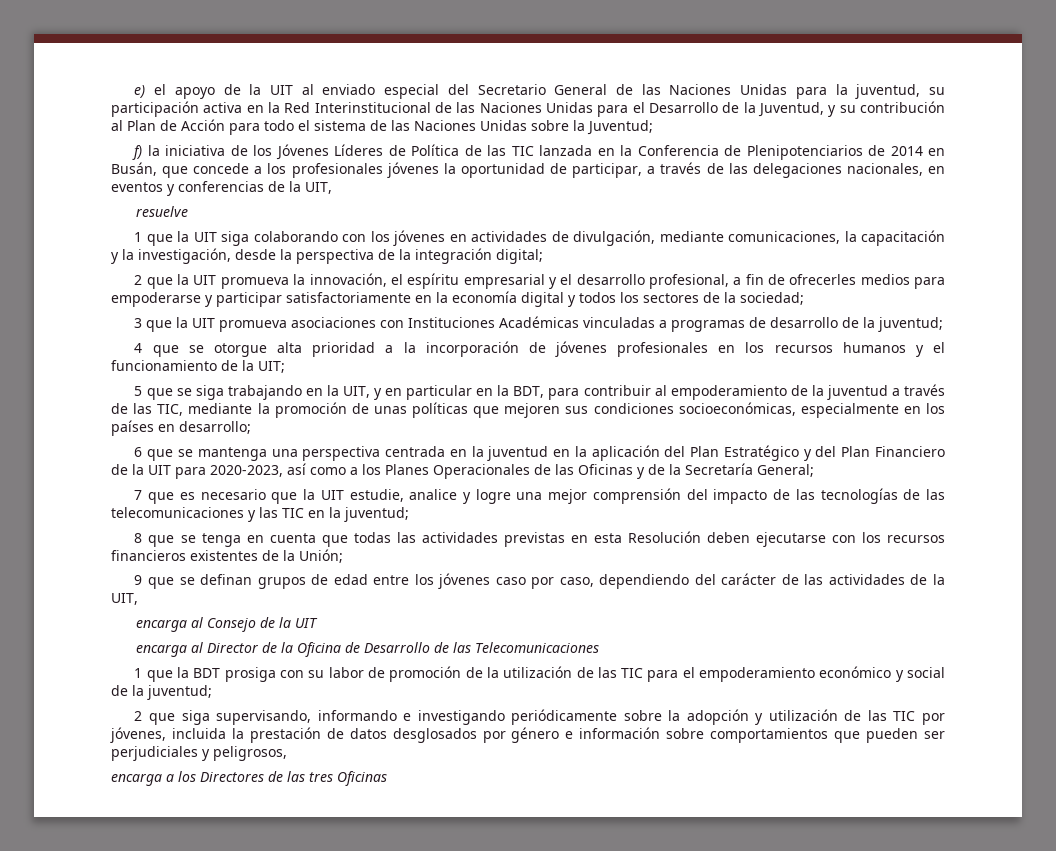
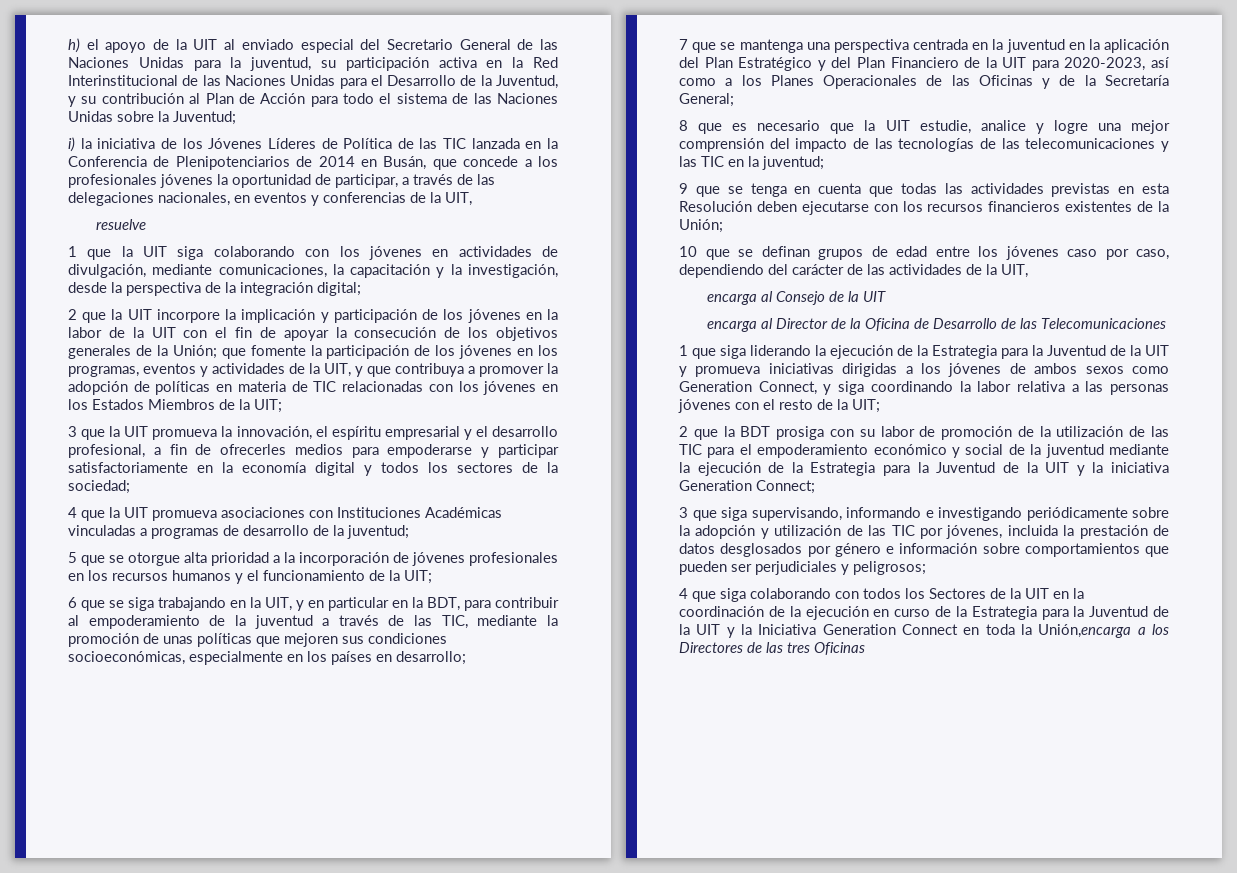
[134,85,146,98] e) -> [68,38,80,53] h)
[132,145,143,160] f) -> [68,137,75,152] i)
(217, 280) none -> [156,309,558,323] [68,327,558,341] [68,345,558,359] [68,363,558,377] [68,381,559,395] [68,399,282,413] [68,426,149,440] incorpore la implicación y participación de los jóvenes en la labor de la UIT con el fin de apoyar la consecución de los objetivos generales de la Unión; que fomente la participación de los jóvenes en los programas, eventos y actividades de la UIT, y que contribuya a promover la adopción de políticas en materia de TIC relacionadas con los jóvenes en los Estados Miembros de la UIT; // 3 que la UIT
[134,318,143,328] 3 -> [68,507,77,518] 4
[134,343,143,353] 4 -> [68,552,77,563] 5
[134,386,143,396] 5 -> [68,597,77,608] 6
[134,447,143,457] 6 -> [679,39,688,50] 7
[134,490,143,500] 7 -> [679,120,688,131] 8
[134,533,143,543] 8 -> [679,183,688,194] 9
[134,575,143,585] 9 -> [679,246,697,257] 10
(173, 676) none -> [720,345,1169,359] [679,363,1169,377] [679,381,1169,395] [678,399,880,413] [679,426,718,440] siga liderando la ejecución de la Estrategia para la Juventud de la UIT y promueva iniciativas dirigidas a los jóvenes de ambos sexos como Generation Connect, y siga coordinando la labor relativa a las personas jóvenes con el resto de la UIT; // 2 que
[147,685,212,700] [134,711,143,721] juventud; // 2 -> [1045,444,1169,458] [679,462,1170,476] [679,480,815,494] [679,507,688,518] juventud mediante la ejecución de la Estrategia para la Juventud de la UIT y la iniciativa Generation Connect; // 3
[213,746,287,761] [111,773,162,786] peligrosos, // encarga -> [853,561,926,575] [679,588,1084,602] [679,606,1169,620] [679,624,1132,638] peligrosos; // 4 que siga colaborando con todos los Sectores de la UIT en la coordinación de la ejecución en curso de la Estrategia para la Juventud de la UIT y la Iniciativa Generation Connect en toda la Unión,encarga

